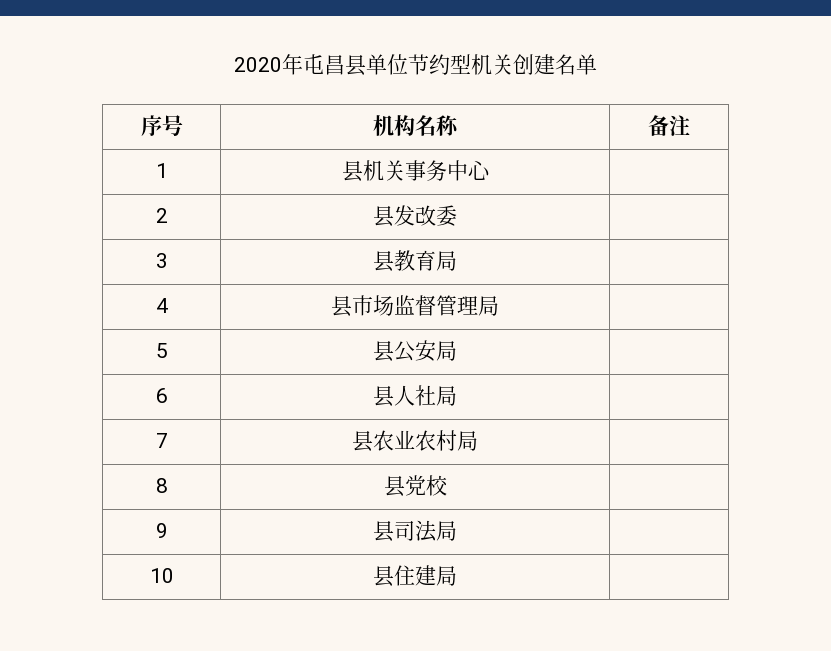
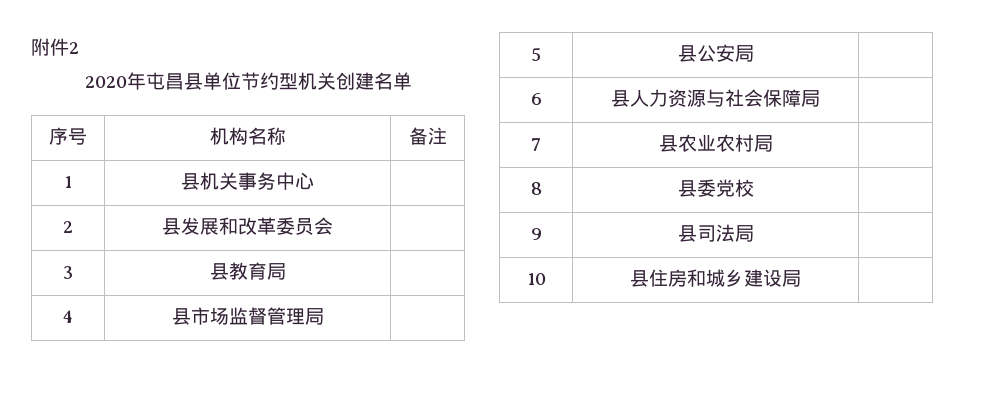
(234, 64) none -> [31,38,79,56] 附件2 //
[414,205,457,227] 改委 -> [200,217,333,235] 展和改革委员会
[414,385,436,406] 社 -> [649,89,801,107] 力资源与社会保障
(405, 486) none -> [696,179,716,197] 委
[414,565,436,586] 建 -> [668,269,782,287] 房和城乡建设

